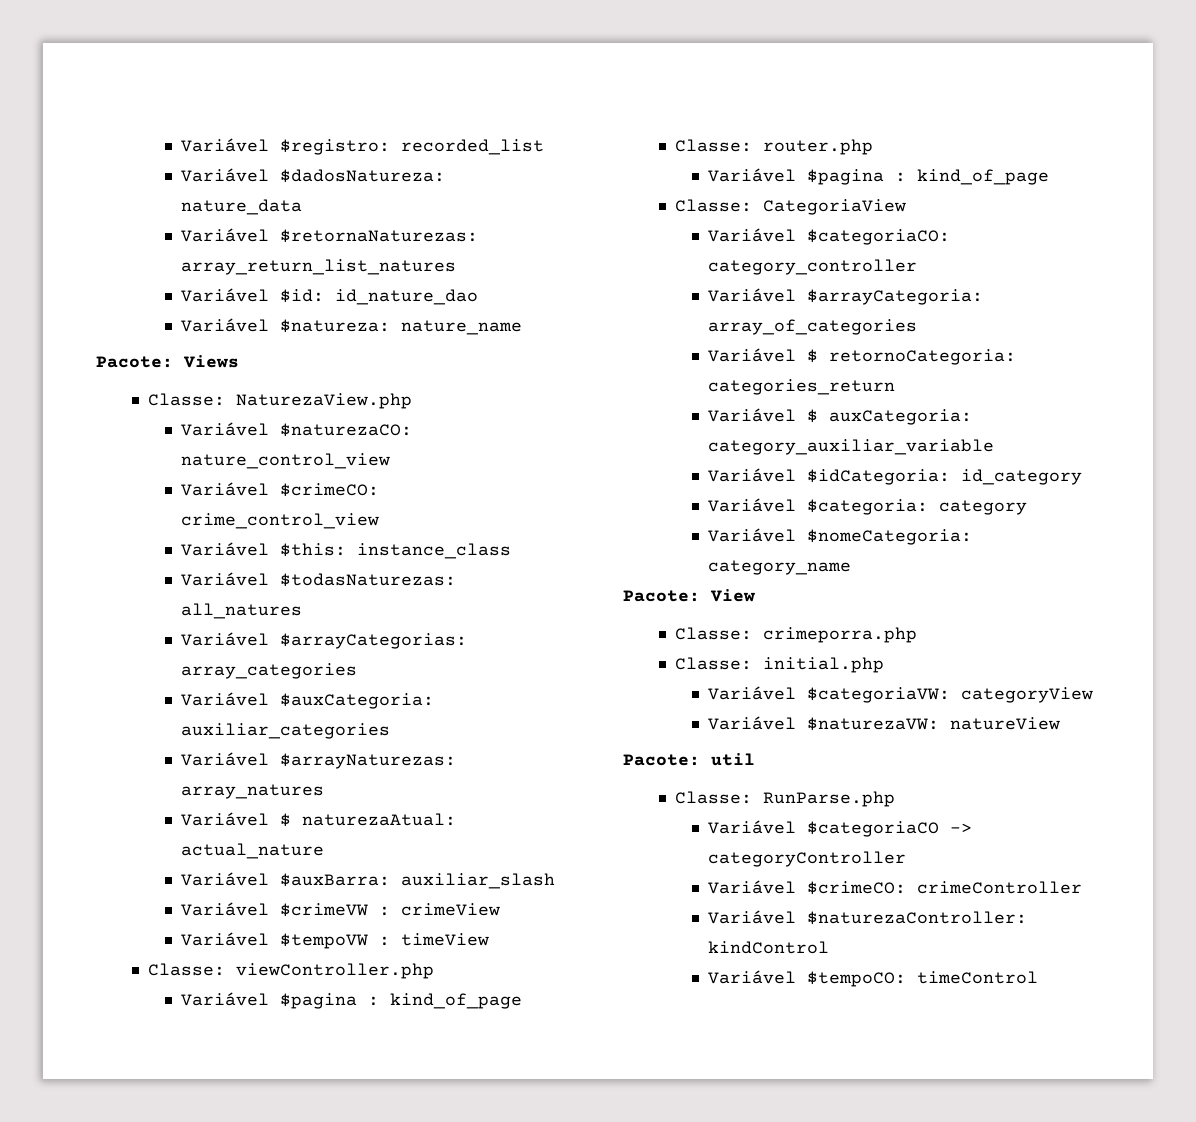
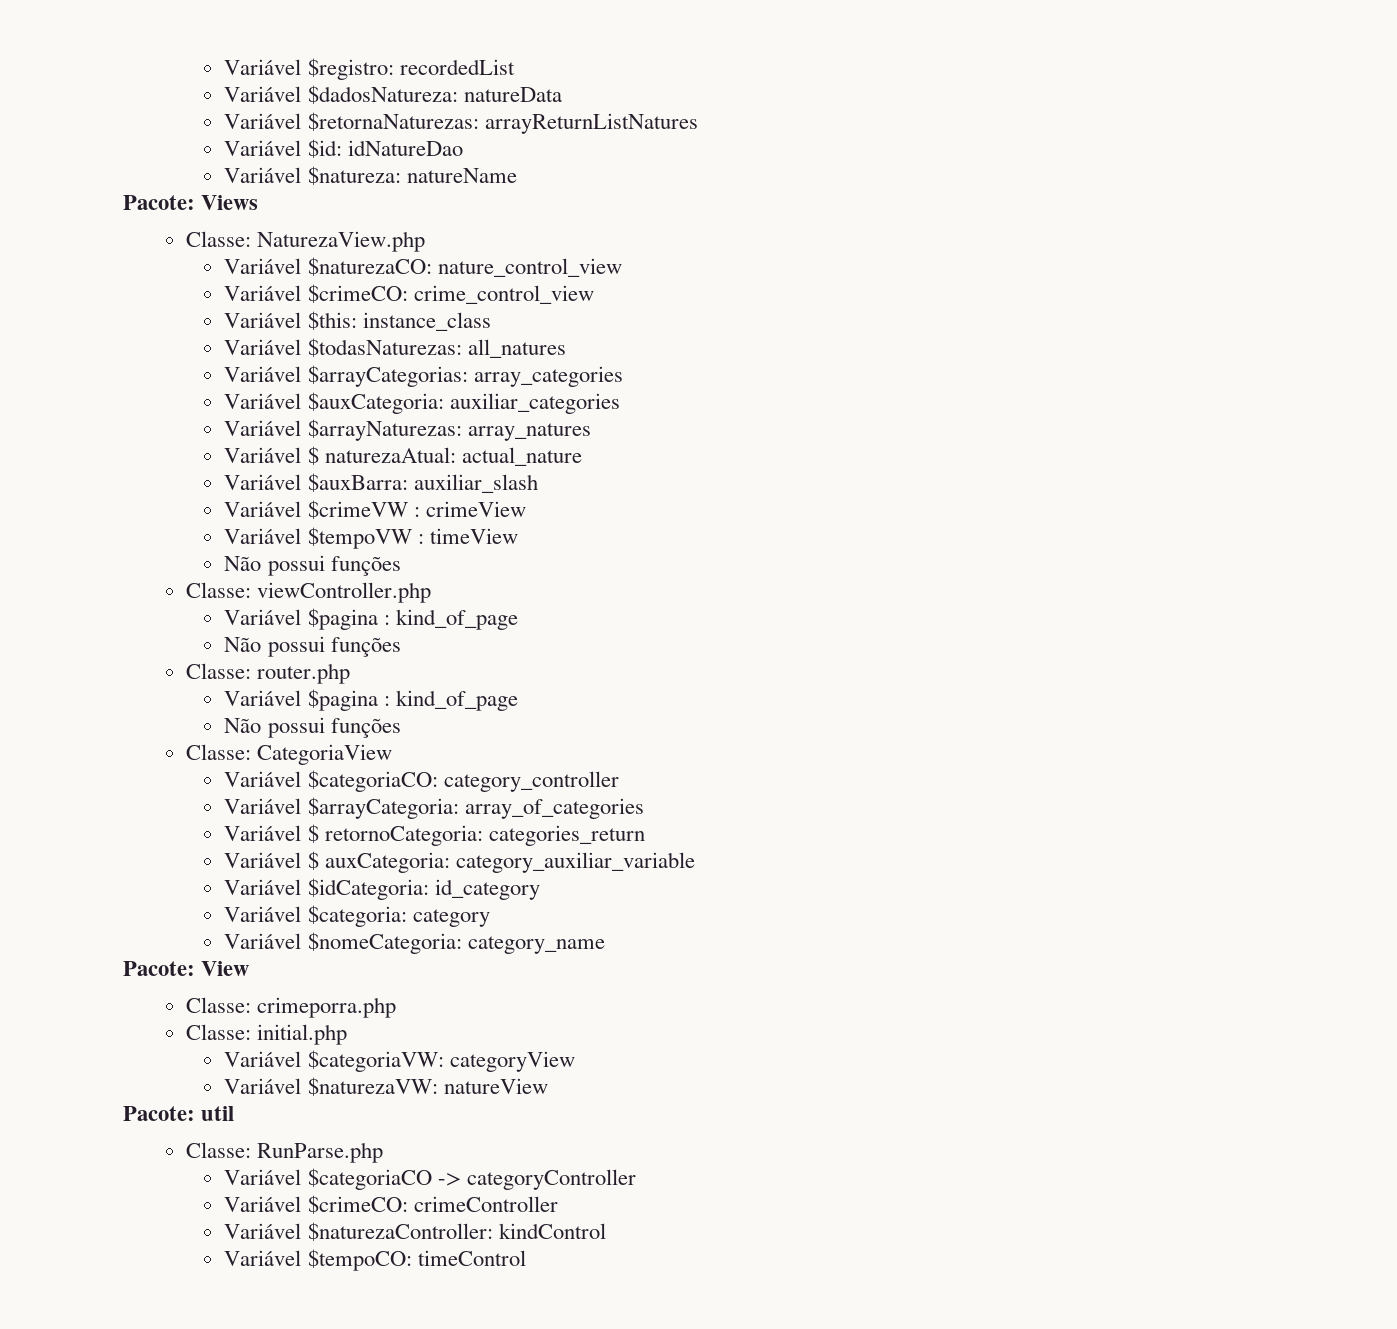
[400,139,544,155] recorded_list -> [399,59,515,75] recordedList
[180,199,302,215] nature_data -> [463,87,562,102] natureData
[180,259,456,275] array_return_list_natures -> [484,113,698,134] arrayReturnListNatures
[334,289,478,305] id_nature_dao -> [347,140,463,156] idNatureDao
[400,320,522,335] nature_name -> [406,168,517,183] natureName
(489, 939) none -> [224,555,401,576] // Não possui funções
(522, 1001) none -> [224,636,401,657] // Não possui funções
(1049, 177) none -> [224,717,401,738] // Não possui funções

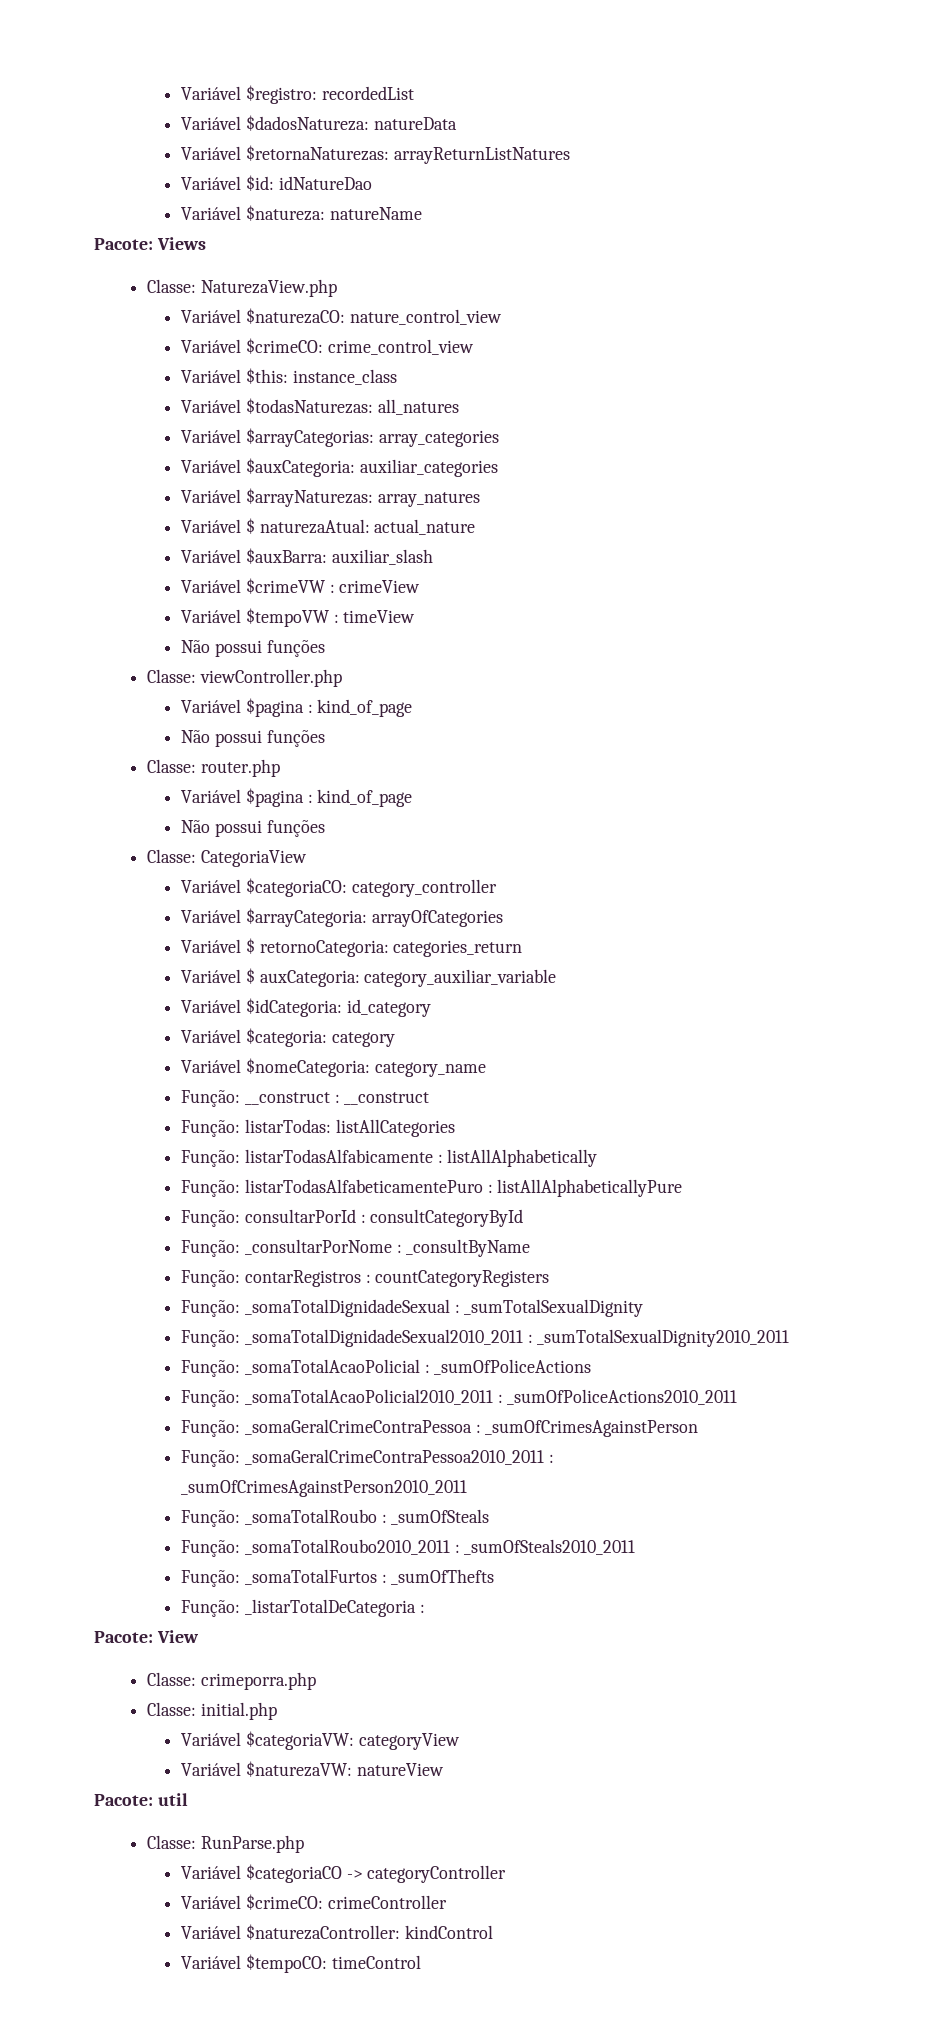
[464,798,644,819] array_of_categories -> [371,910,503,927] arrayOfCategories
(605, 945) none -> [181,1090,430,1107] [181,1119,455,1137] [181,1149,598,1167] [181,1179,683,1197] [181,1209,524,1227] [181,1239,531,1257] [181,1270,550,1287] [181,1299,644,1317] [181,1329,790,1347] [181,1359,592,1377] [181,1389,738,1407] [181,1419,699,1437] [181,1449,554,1467] [181,1480,468,1497] [181,1509,490,1527] [181,1539,636,1557] [181,1569,495,1587] [181,1599,425,1617] // Função: __construct : __construct // Função: listarTodas: listAllCategories // Função: listarTodasAlfabicamente : listAllAlphabetically // Função: listarTodasAlfabeticamentePuro : listAllAlphabeticallyPure // Função: consultarPorId : consultCategoryById // Função: _consultarPorNome : _consultByName // Função: contarRegistros : countCategoryRegisters // Função: _somaTotalDignidadeSexual : _sumTotalSexualDignity // Função: _somaTotalDignidadeSexual2010_2011 : _sumTotalSexualDignity2010_2011 // Função: _somaTotalAcaoPolicial : _sumOfPoliceActions // Função: _somaTotalAcaoPolicial2010_2011 : _sumOfPoliceActions2010_2011 // Função: _somaGeralCrimeContraPessoa : _sumOfCrimesAgainstPerson // Função: _somaGeralCrimeContraPessoa2010_2011 : _sumOfCrimesAgainstPerson2010_2011 // Função: _somaTotalRoubo : _sumOfSteals // Função: _somaTotalRoubo2010_2011 : _sumOfSteals2010_2011 // Função: _somaTotalFurtos : _sumOfThefts // Função: _listarTotalDeCategoria :

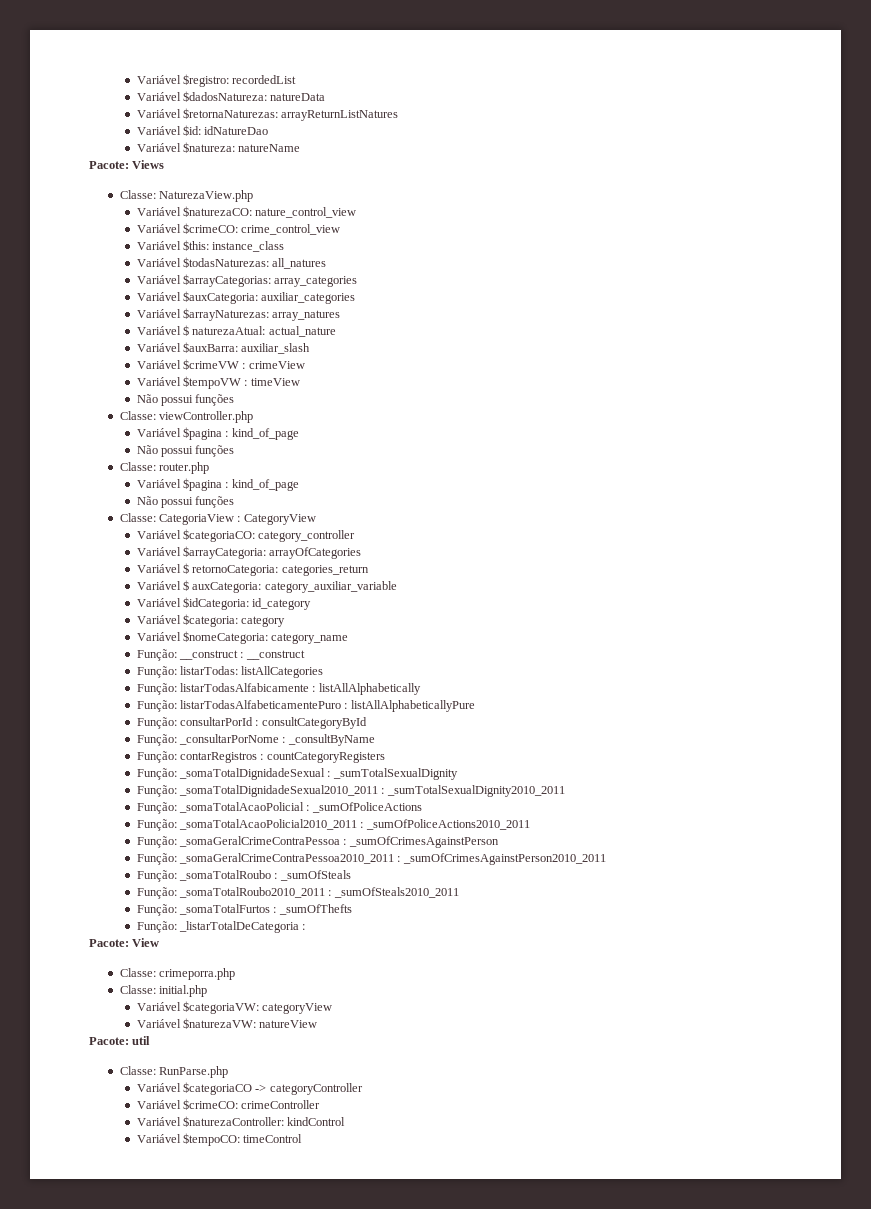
(307, 858) none -> [237,514,316,525] : CategoryView

